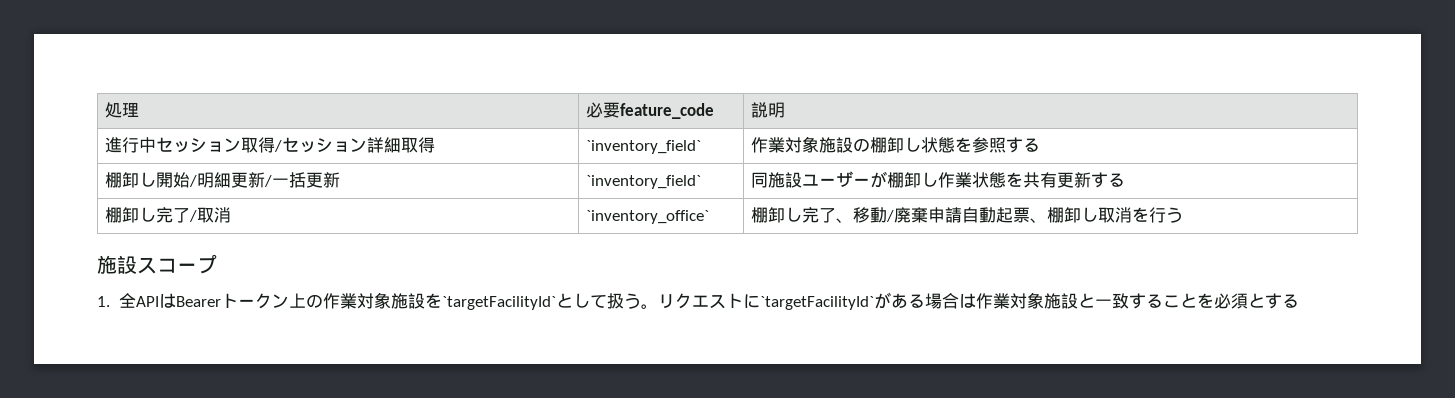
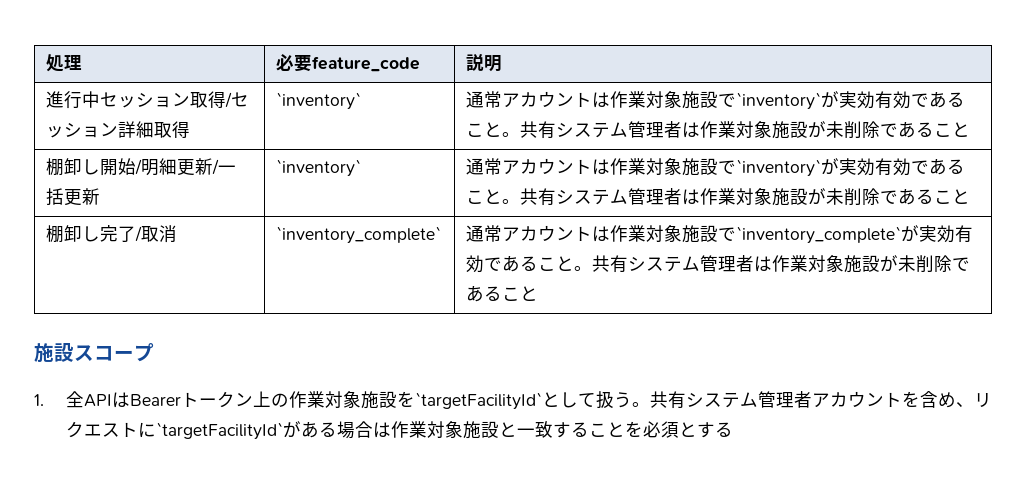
[585,140,701,154] [750,136,1040,153] `inventory_field` | 作業対象施設の棚卸し状態を参照する -> [275,92,361,110] [465,91,965,110] [465,121,970,139] `inventory` | 通常アカウントは作業対象施設で`inventory`が実効有効であること。共有システム管理者は作業対象施設が未削除であること
[585,175,701,189] [750,171,1125,188] `inventory_field` | 同施設ユーザーが棚卸し作業状態を共有更新する -> [275,159,361,177] [465,158,965,177] [465,188,970,206] `inventory` | 通常アカウントは作業対象施設で`inventory`が実効有効であること。共有システム管理者は作業対象施設が未削除であること
[585,210,709,224] [750,207,1183,223] `inventory_office` | 棚卸し完了、移動/廃棄申請自動起票、棚卸し取消を行う -> [275,226,441,244] [465,225,973,244] [465,255,970,273] [465,285,538,302] `inventory_complete` | 通常アカウントは作業対象施設で`inventory_complete`が実効有効であること。共有システム管理者は作業対象施設が未削除であること
(658, 306) none -> [650,391,975,409] 共有システム管理者アカウントを含め、

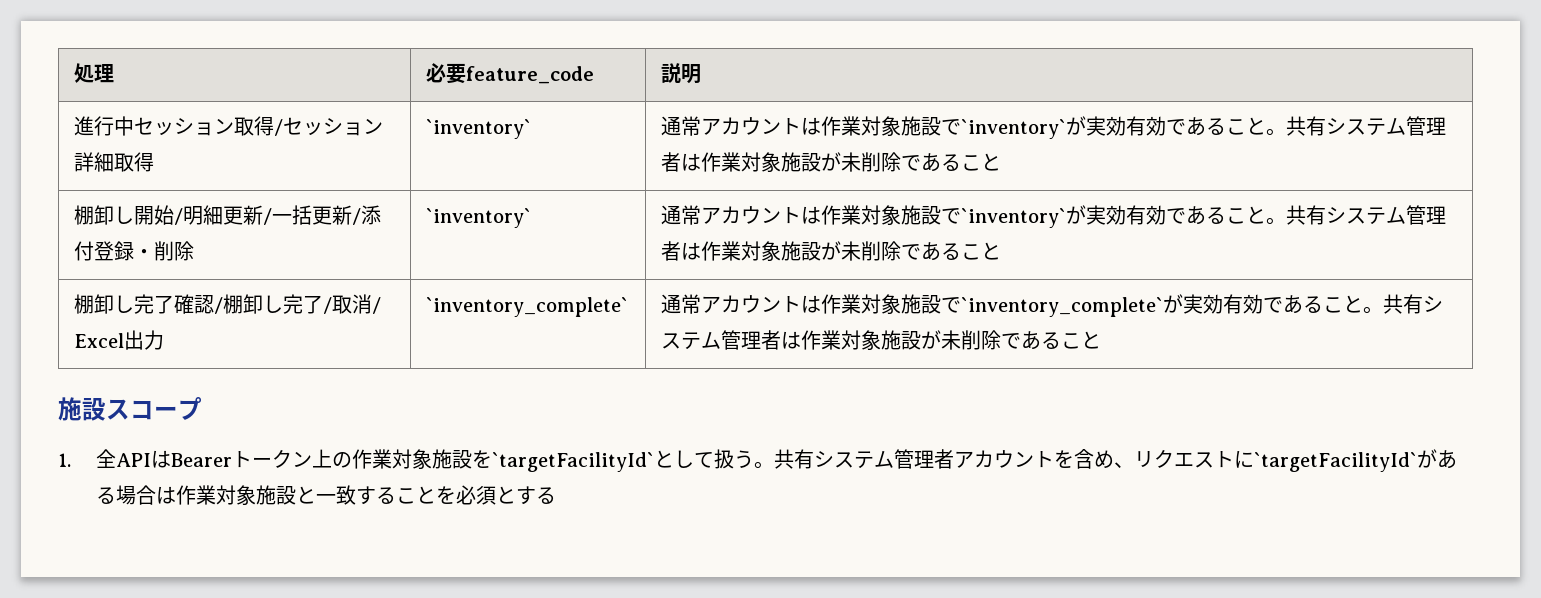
(100, 196) none -> [351,205,381,225] [73,241,194,261] /添付登録・削除
(136, 234) none -> [173,294,323,314] 確認/棚卸し完了
(177, 234) none -> [371,297,381,314] [73,330,164,350] / Excel出力

